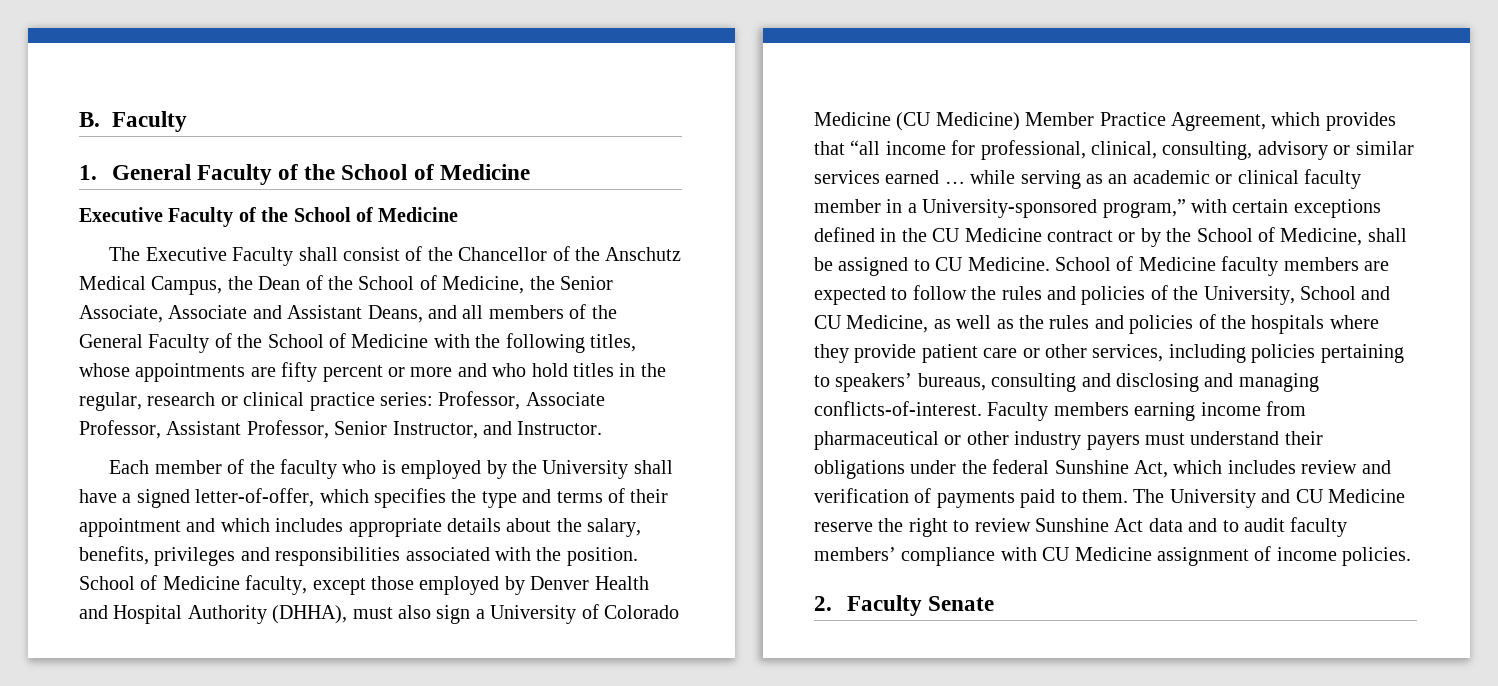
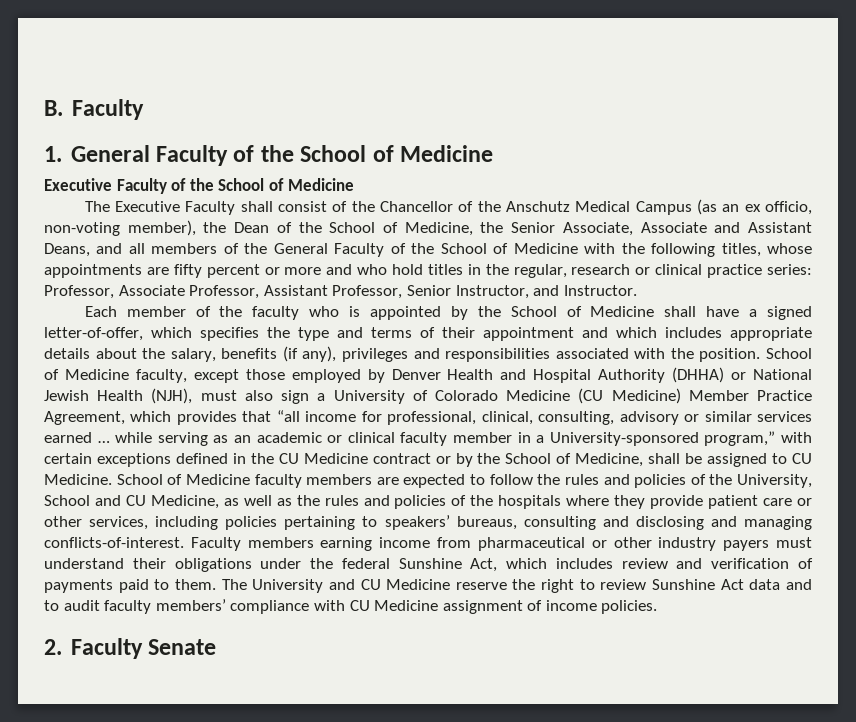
[151,276,223,295] Campus, -> [635,199,812,215] [44,220,196,236] Campus (as an ex officio, non-voting member),
[401,460,629,479] employed by the University -> [369,306,655,320] appointed by the School of Medicine
[79,546,149,565] benefits, -> [221,346,337,362] benefits (if any),
[272,605,348,624] (DHHA), -> [672,367,813,383] [44,388,193,404] (DHHA) or National Jewish Health (NJH),

